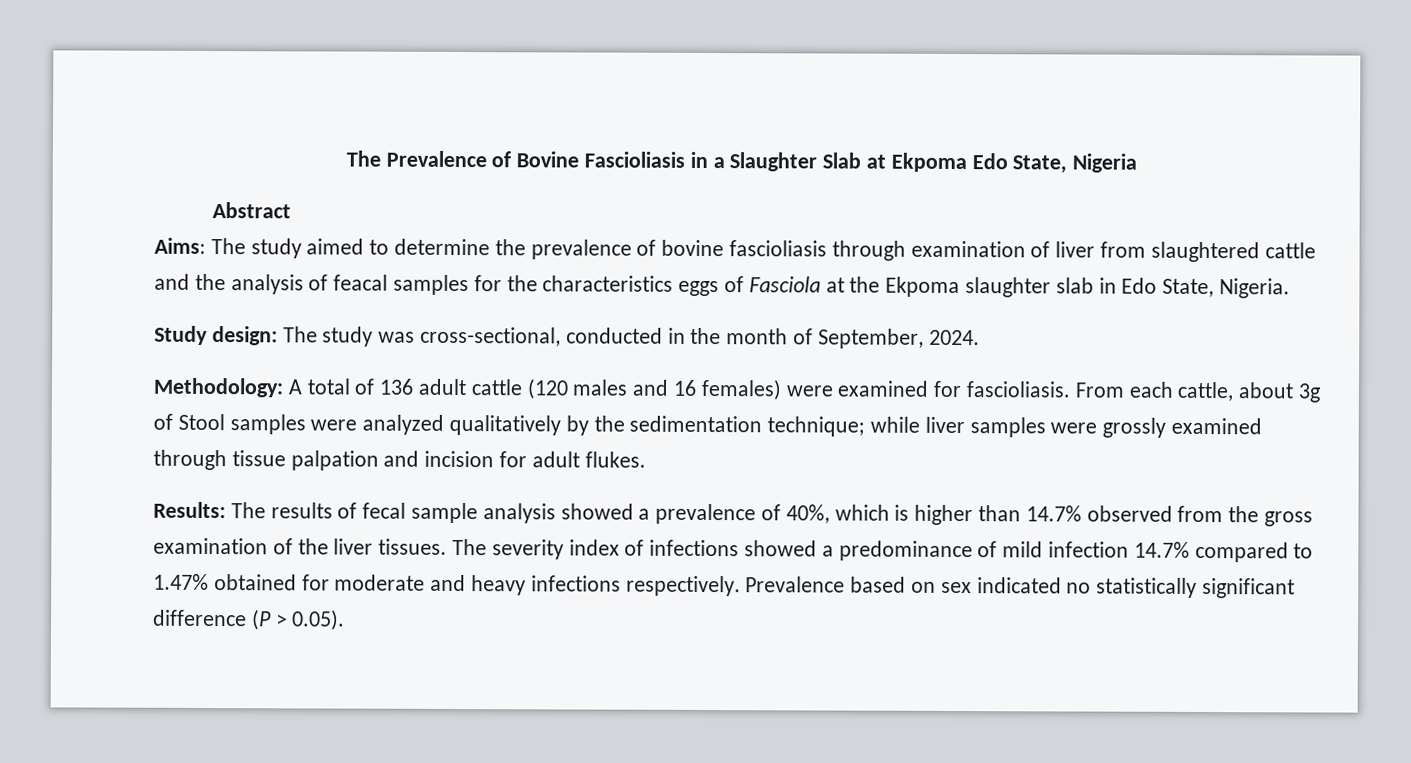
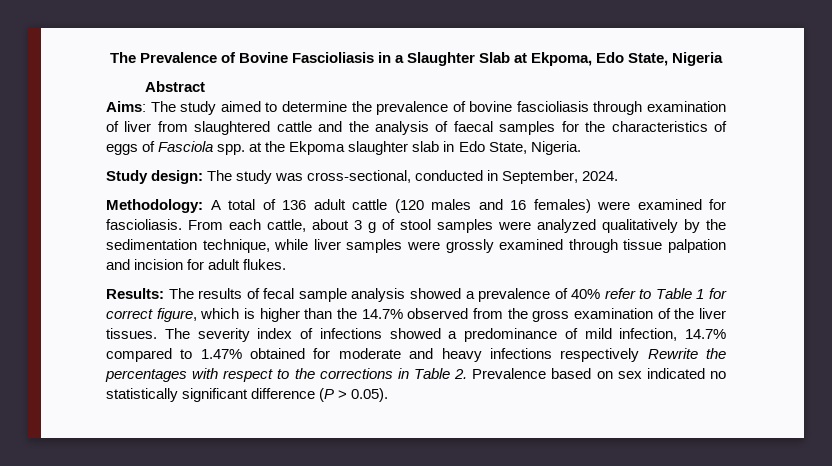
[890,152,967,173] Ekpoma -> [531,52,593,66] Ekpoma,
[333,274,389,291] feacal -> [453,121,493,132] faecal
(674, 283) none -> [714,121,728,132] of
(821, 284) none -> [217,144,246,155] spp.
[690,327,814,345] the month of -> (499, 175) none
[1298,383,1321,403] [153,413,225,431] 3g of Stool -> [354,219,431,233] 3 g of stool
[767,416,866,437] technique; -> [202,239,270,253] technique,
[785,504,830,524] 40%, -> [571,288,727,299] [106,308,197,322] 40% refer to Table 1 for correct figure,
(1022, 513) none -> [337,308,357,319] the
[1048,541,1130,558] infection -> [619,328,678,341] infection,
[625,575,741,597] respectively. -> [560,348,727,362] [105,368,468,382] respectively Rewrite the percentages with respect to the corrections in Table 2.

